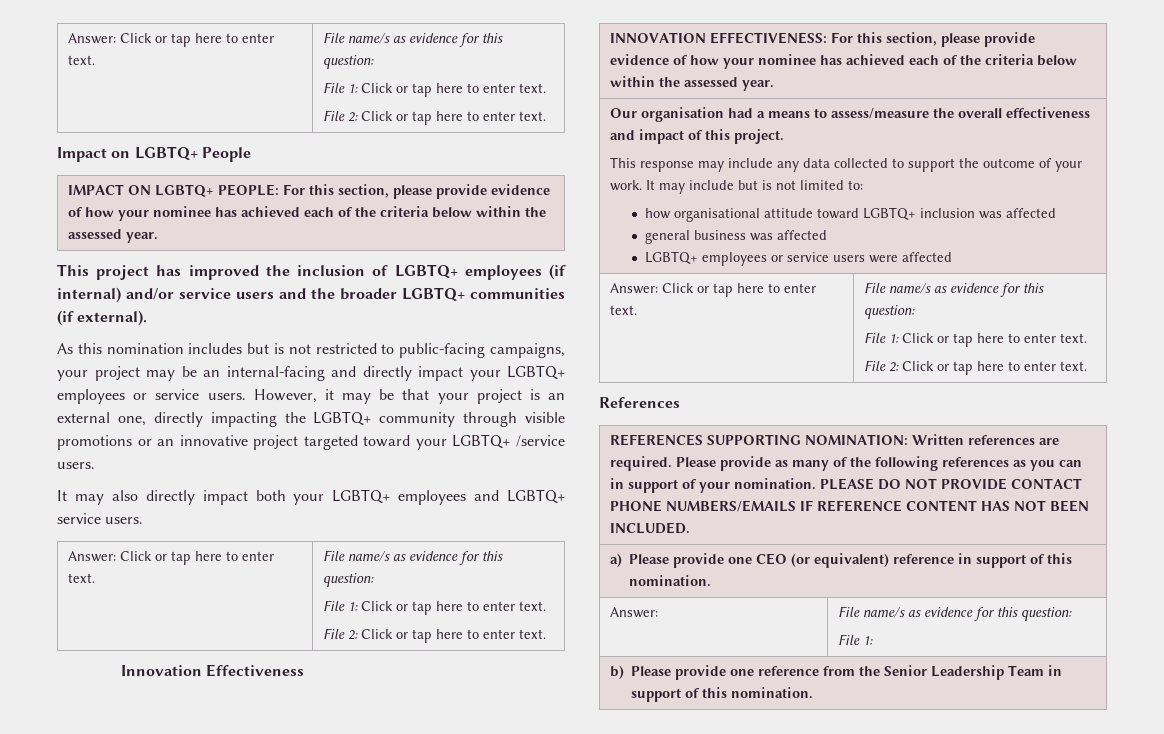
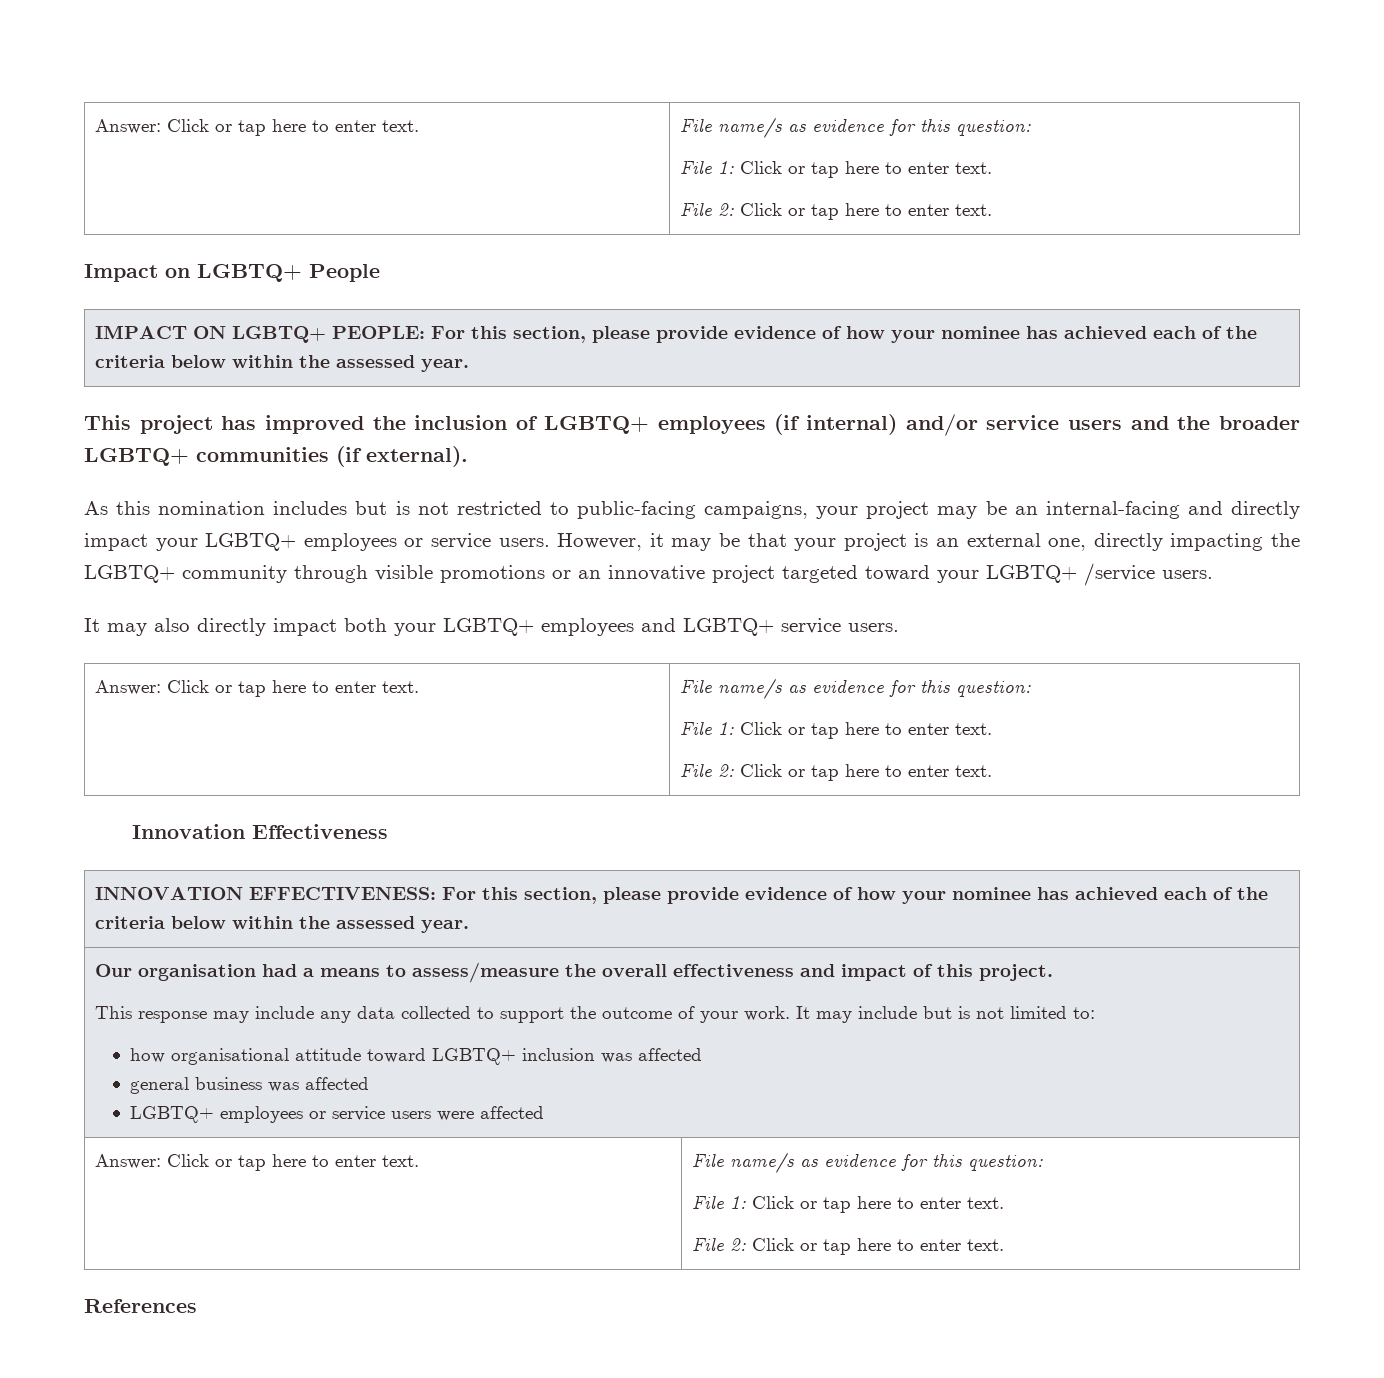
[609,434,1059,446] [609,456,1082,471] [609,478,1082,493] [609,500,1089,512] [609,522,690,534] [609,553,1072,568] [628,575,711,587] [609,607,658,618] [837,606,1072,621] [837,634,873,645] [609,665,1062,680] [630,687,813,702] // REFERENCES SUPPORTING NOMINATION: Written references are required. Please provide as many of the following references as you can in support of your nomination. PLEASE DO NOT PROVIDE CONTACT PHONE NUMBERS/EMAILS IF REFERENCE CONTENT HAS NOT BEEN INCLUDED. // a) Please provide one CEO (or equivalent) reference in support of this nomination. // Answer: | File name/s as evidence for this question: // File 1: // b) Please provide one reference from the Senior Leadership Team in support of this nomination. -> (197, 1306) none

